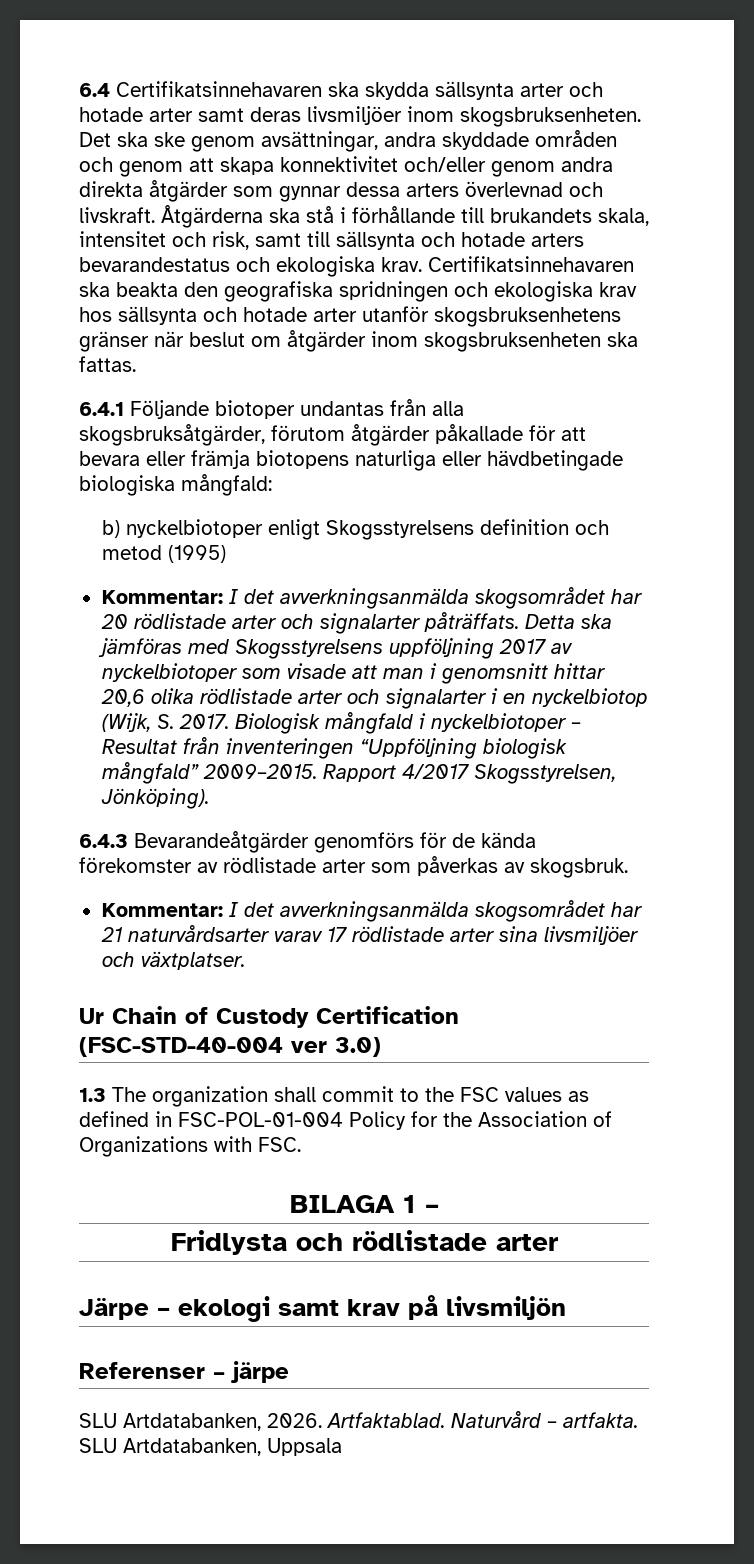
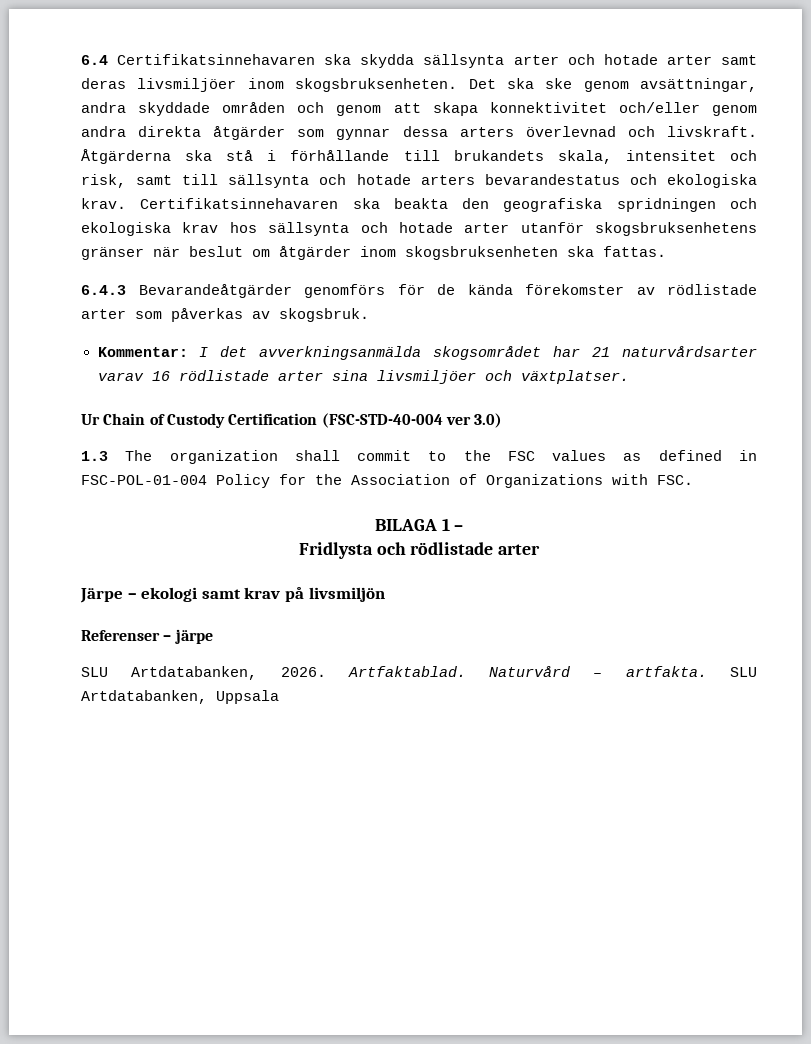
[79,399,464,419] [79,424,586,446] [79,450,623,471] [79,474,272,496] [101,519,609,540] [101,545,226,563] [101,587,643,609] [100,612,612,634] [97,638,573,659] [101,663,606,684] [100,688,648,709] [101,712,581,734] [101,737,567,759] [101,762,616,784] [100,788,209,809] // 6.4.1 Följande biotoper undantas från alla skogsbruksåtgärder, förutom åtgärder påkallade för att bevara eller främja biotopens naturliga eller hävdbetingade biologiska mångfald: // b) nyckelbiotoper enligt Skogsstyrelsens definition och metod (1995) // Kommentar: I det avverkningsanmälda skogsområdet har 20 rödlistade arter och signalarter påträffats. Detta ska jämföras med Skogsstyrelsens uppföljning 2017 av nyckelbiotoper som visade att man i genomsnitt hittar 20,6 olika rödlistade arter och signalarter i en nyckelbiotop (Wijk, S. 2017. Biologisk mångfald i nyckelbiotoper – Resultat från inventeringen “Uppföljning biologisk mångfald” 2009–2015. Rapport 4/2017 Skogsstyrelsen, Jönköping). -> (666, 251) none
[326,927,347,942] 17 -> [151,371,170,381] 16

